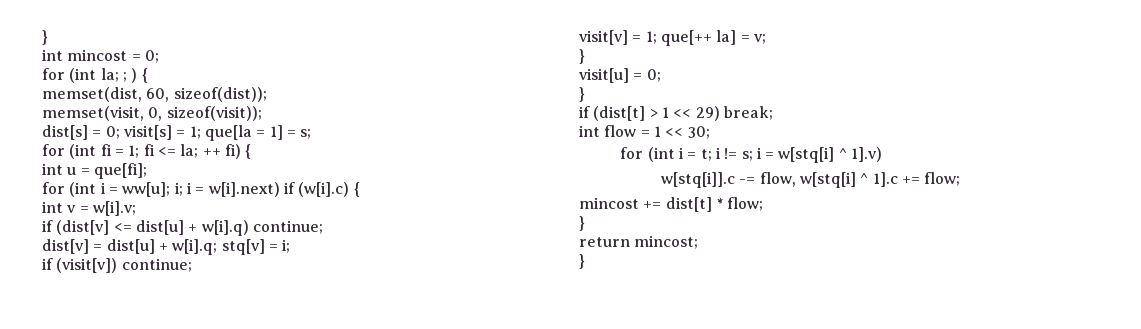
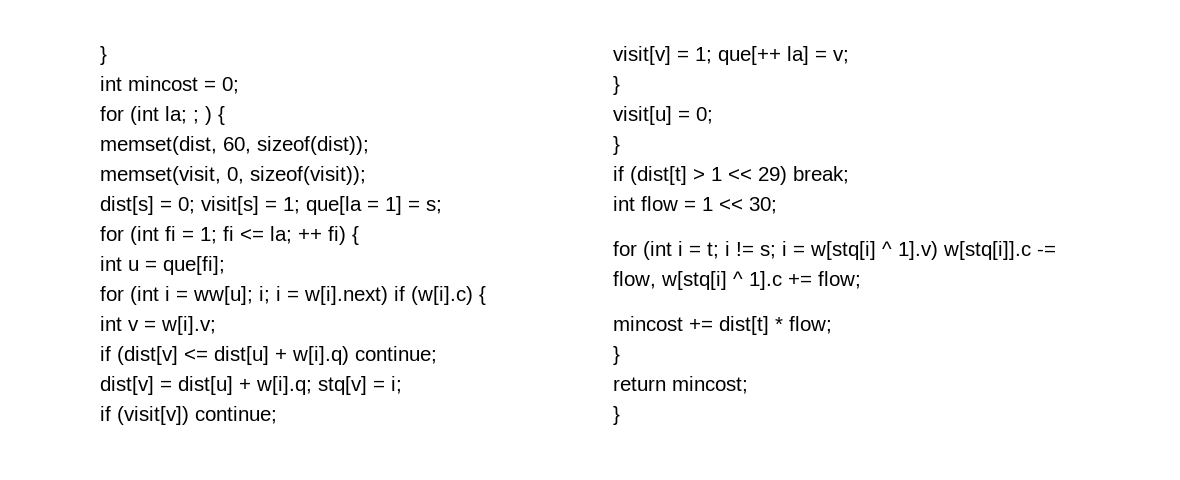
(883, 154) // -> (938, 250) none

